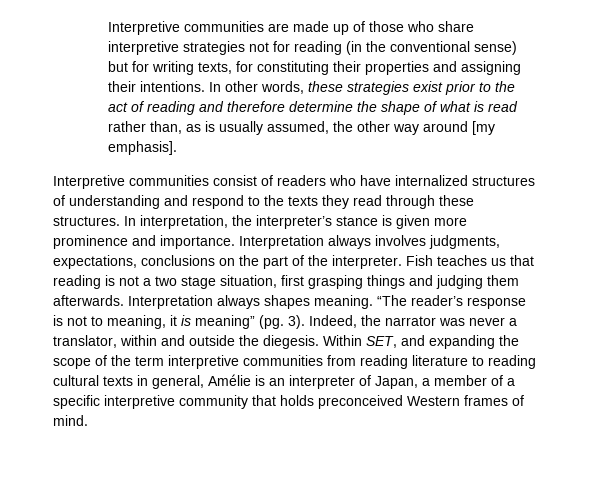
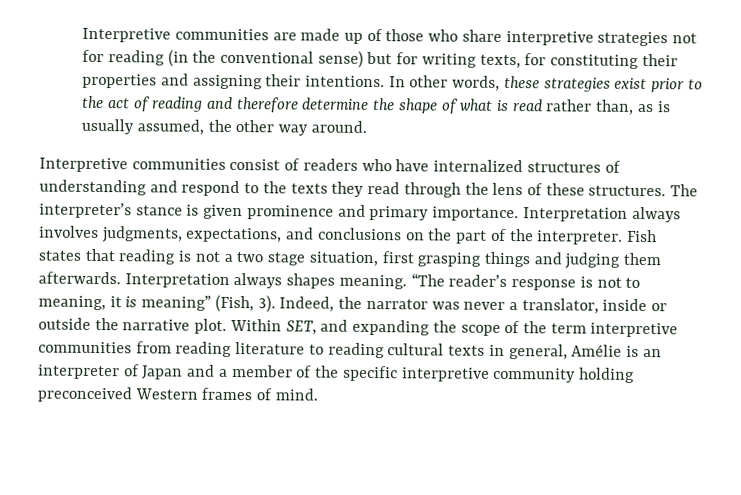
[422,121,495,135] [107,141,177,155] around [my emphasis]. -> [310,120,367,133] around.
[439,195,474,206] [53,215,252,229] these structures. In interpretation, the -> [464,182,699,197] the lens of these structures. The
[434,217,467,226] more -> (244, 212) none
(156, 240) none -> [369,205,430,221] primary
(137, 262) none -> [286,227,315,240] and
[437,255,506,266] teaches us -> [38,250,81,261] states
[259,315,284,329] (pg. -> [214,294,254,313] (Fish,
[120,335,319,349] within and outside the diegesis. -> [602,298,668,312] [38,317,228,334] inside or outside the narrative plot.
[375,376,418,389] Japan, -> [142,364,216,380] Japan and
[507,378,515,386] a -> [315,365,340,378] the
[252,395,314,406] that holds -> [578,367,635,383] holding

